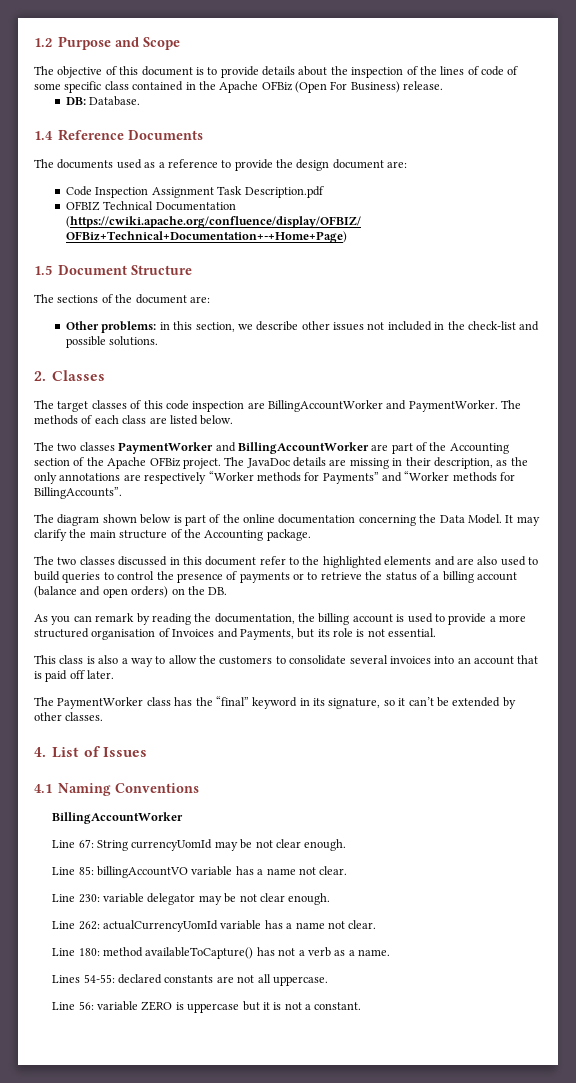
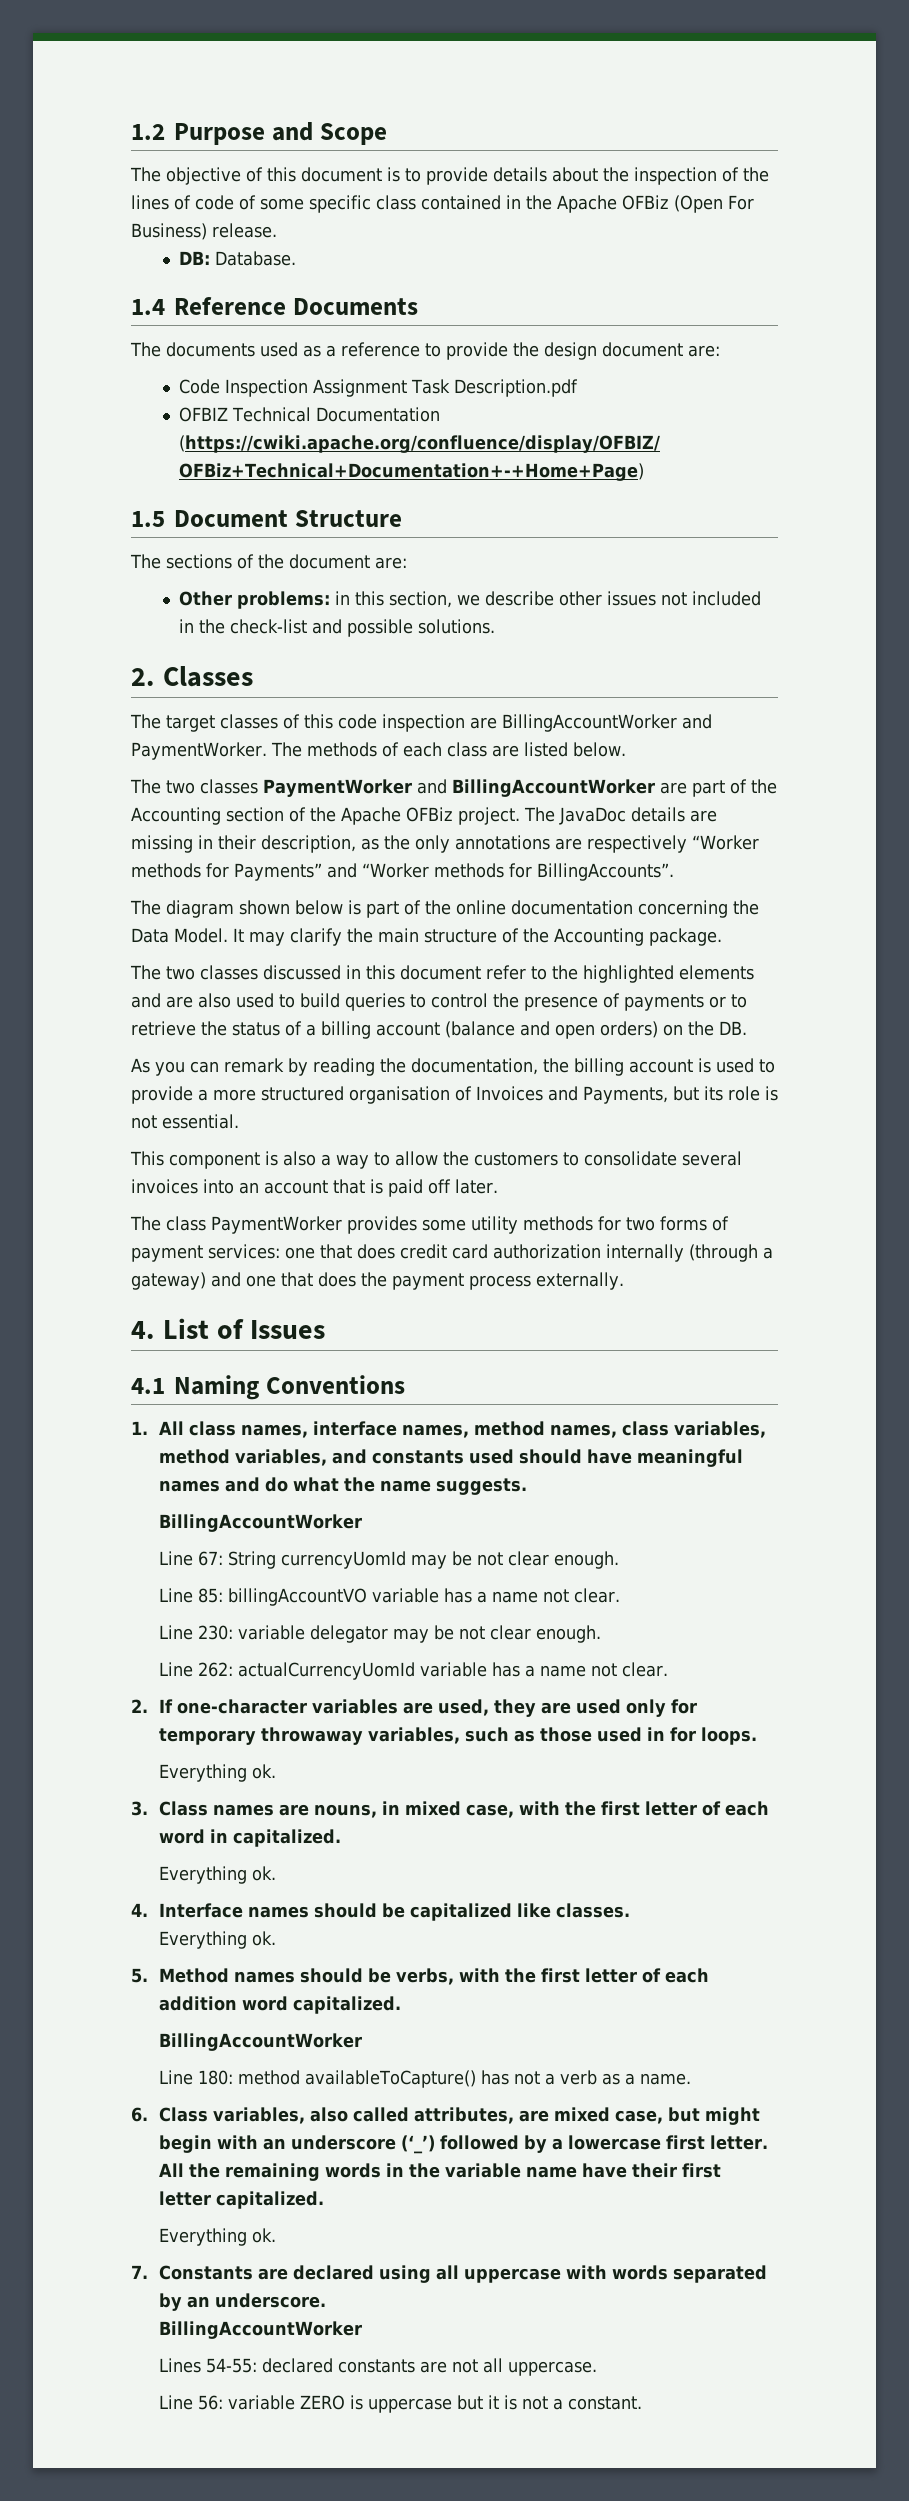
[59,655,84,664] class -> [169,1152,260,1169] component
[57,696,516,709] [34,712,104,721] PaymentWorker class has the “final” keyword in its signature, so it can’t be extended by other classes. -> [166,1216,729,1234] [131,1244,773,1262] [131,1272,624,1290] class PaymentWorker provides some utility methods for two forms of payment services: one that does credit card authorization internally (through a gateway) and one that does the payment process externally.
(200, 788) none -> [131,1421,767,1438] [159,1449,744,1467] [159,1477,528,1495] // 1. All class names, interface names, method names, class variables, method variables, and constants used should have meaningful names and do what the name suggests.
(377, 924) none -> [131,1699,698,1717] [159,1727,758,1745] [159,1764,277,1782] [131,1801,770,1818] [159,1829,342,1847] [159,1866,277,1884] [131,1903,631,1921] [159,1931,277,1949] [131,1968,710,1985] [159,1996,402,2014] [159,2033,363,2051] // 2. If one-character variables are used, they are used only for temporary throwaway variables, such as those used in for loops. // Everything ok. // 3. Class names are nouns, in mixed case, with the first letter of each word in capitalized. // Everything ok. // 4. Interface names should be capitalized like classes. // Everything ok. // 5. Method names should be verbs, with the first letter of each addition word capitalized. // BillingAccountWorker
(391, 952) none -> [131,2107,761,2125] [159,2135,769,2154] [159,2163,722,2181] [159,2191,325,2209] [159,2228,277,2246] [131,2265,768,2283] [159,2293,327,2311] [159,2321,363,2339] // 6. Class variables, also called attributes, are mixed case, but might begin with an underscore (‘_’) followed by a lowercase first letter. All the remaining words in the variable name have their first letter capitalized. // Everything ok. // 7. Constants are declared using all uppercase with words separated by an underscore. // BillingAccountWorker

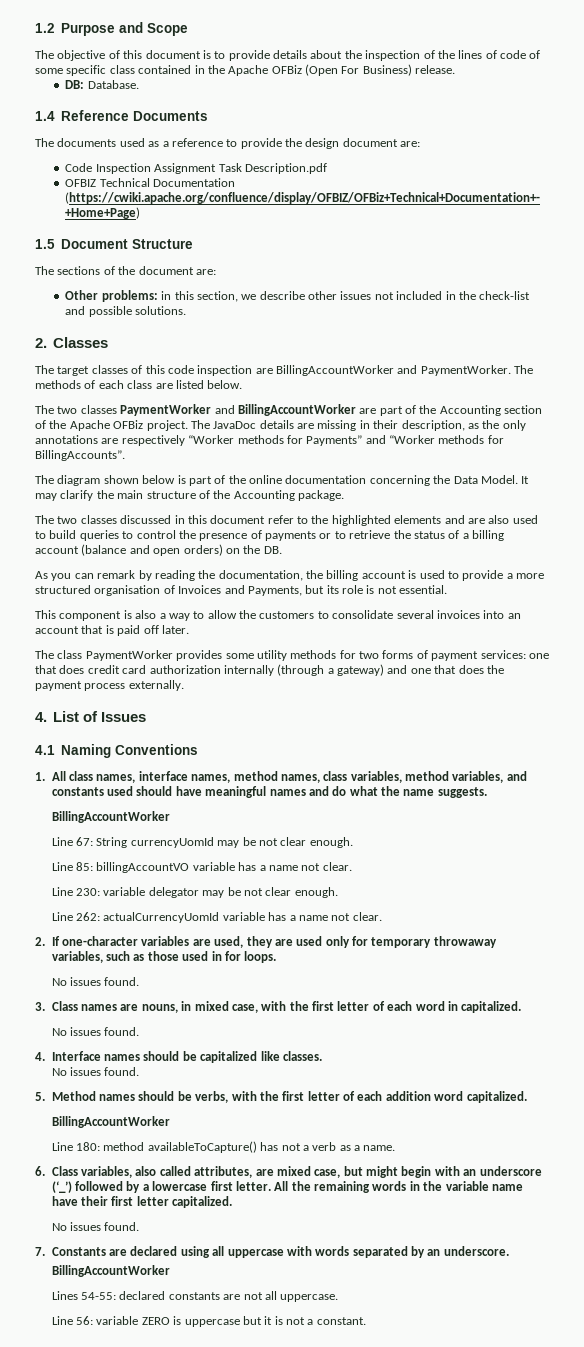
[159,1764,277,1782] Everything ok. -> [51,977,140,986] No issues found.
[159,1866,277,1884] Everything ok. -> [51,1027,140,1036] No issues found.
[159,1931,277,1949] Everything ok. -> [51,1067,140,1076] No issues found.
[159,2228,277,2246] Everything ok. -> [51,1222,140,1231] No issues found.

